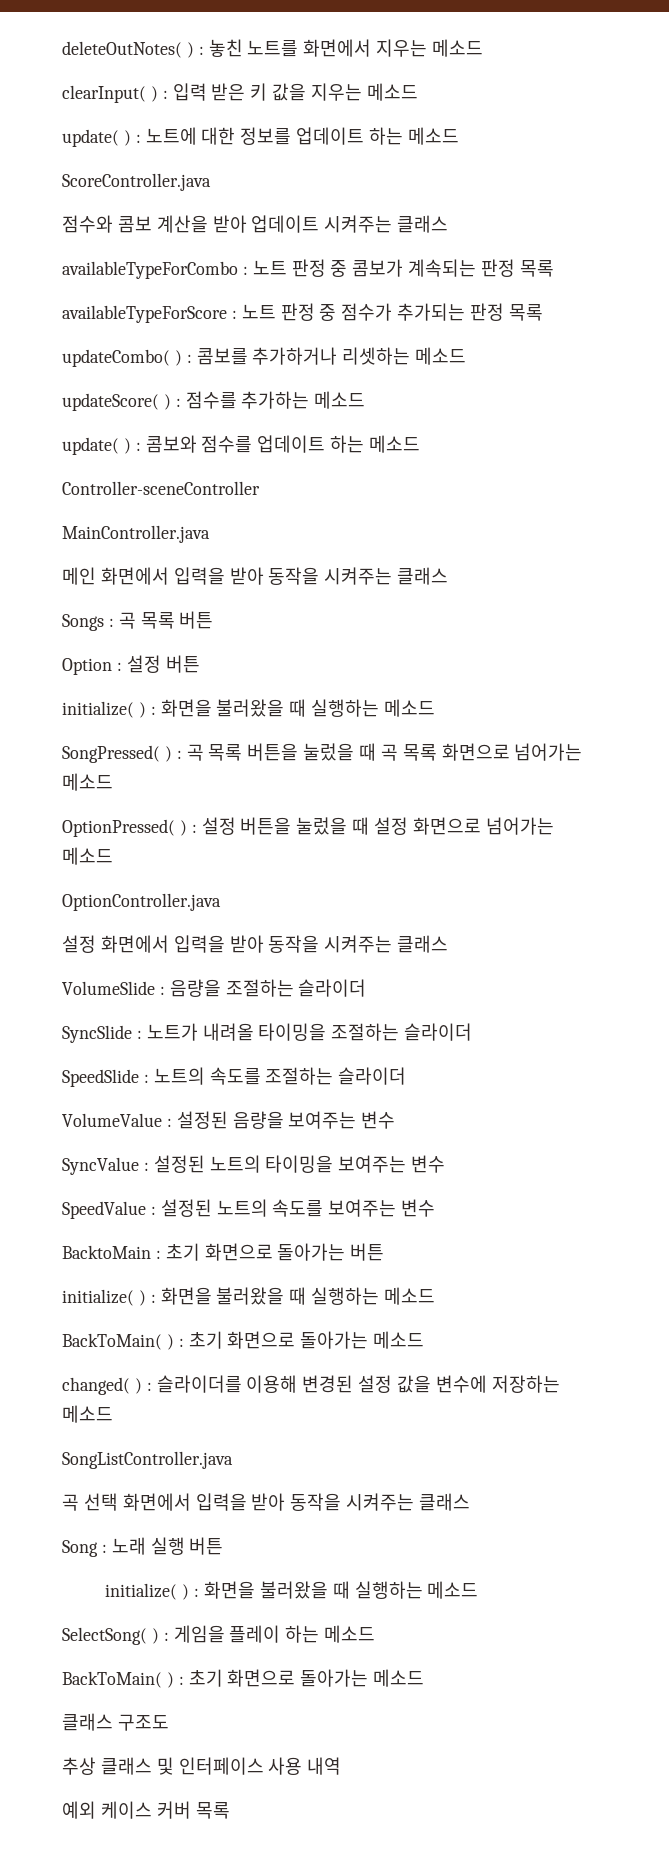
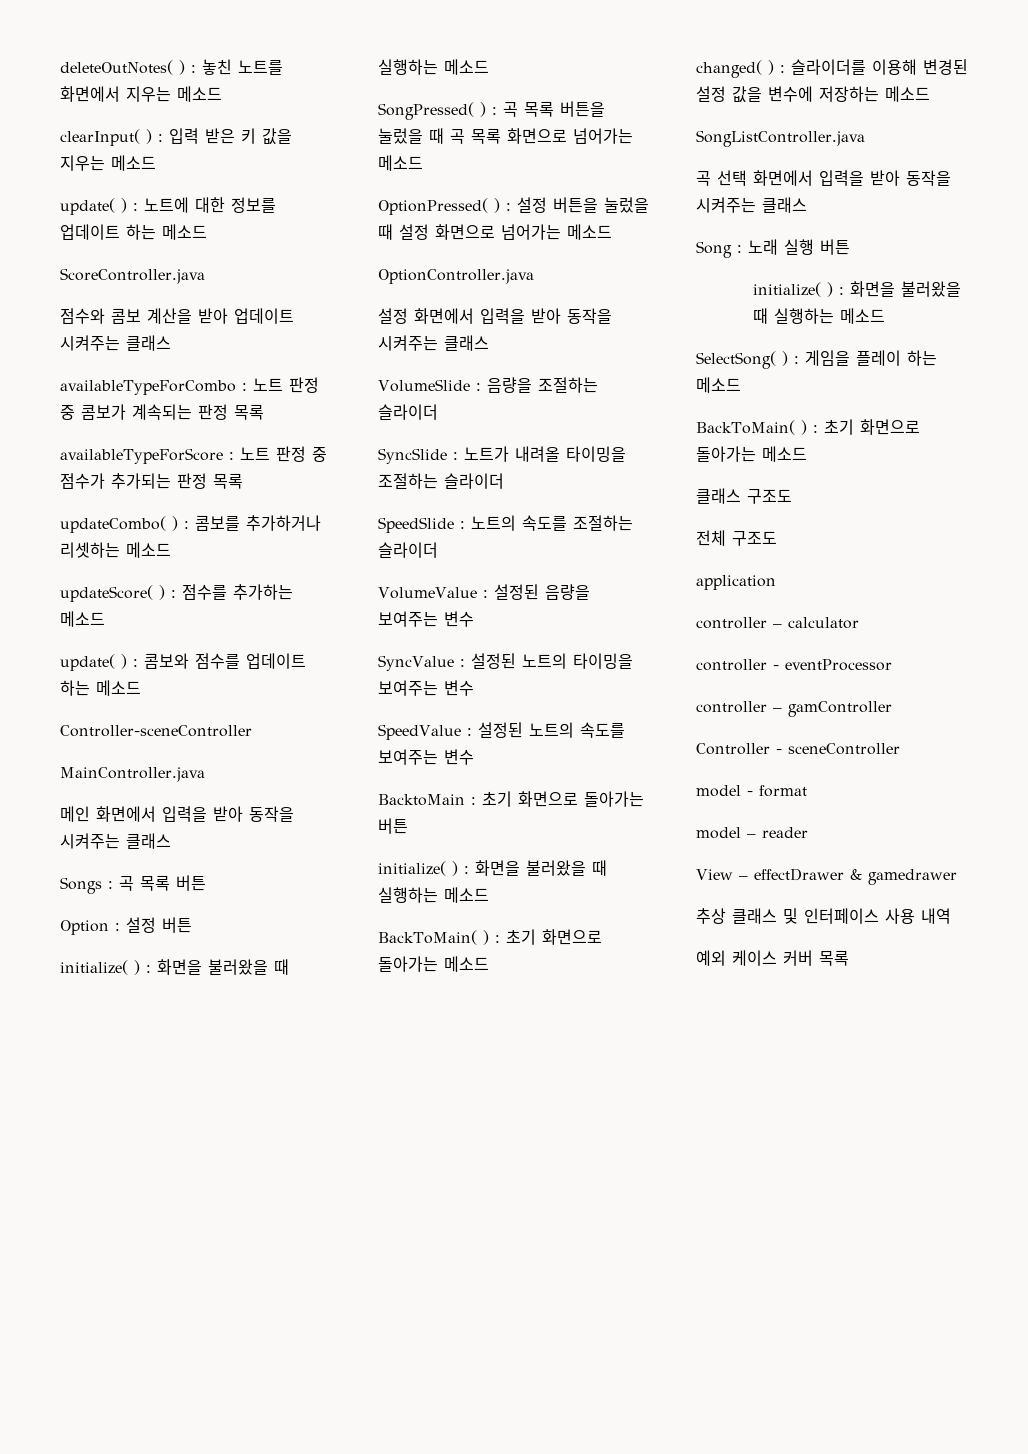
(169, 1722) none -> [696,530,777,546] [696,575,776,590] [696,617,859,629] [696,659,892,671] [696,701,892,717] [696,743,900,755] [696,785,807,797] [696,827,808,839] [696,868,957,885] // 전체 구조도 // application // controller – calculator // controller - eventProcessor // controller – gamController // Controller - sceneController // model - format // model – reader // View – effectDrawer & gamedrawer

